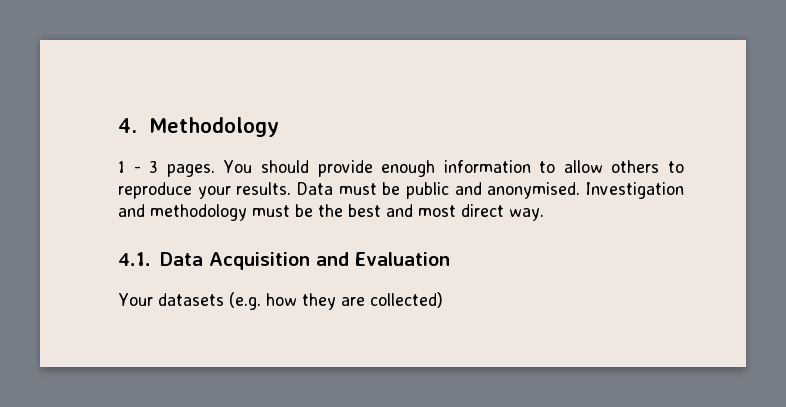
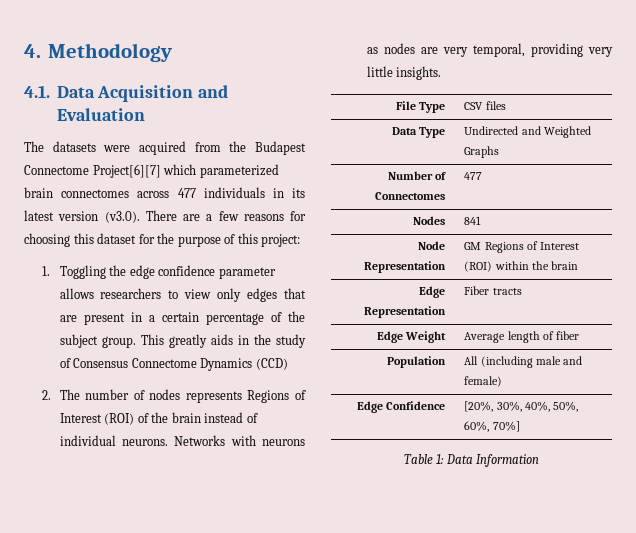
[118,160,685,177] [118,182,684,199] [118,204,544,221] // 1 - 3 pages. You should provide enough information to allow others to reproduce your results. Data must be public and anonymised. Investigation and methodology must be the best and most direct way. -> (172, 52) none
[118,292,443,310] Your datasets (e.g. how they are collected) -> [24,141,306,155] [24,164,279,178] [24,187,305,198] [24,210,306,223] [24,233,301,247] [41,265,276,279] [59,288,307,302] [59,311,306,325] [59,334,307,348] [59,358,288,371] [41,389,306,403] [59,412,258,425] [59,435,305,446] [366,43,613,57] [366,66,442,80] [395,101,445,113] [464,101,506,110] [391,127,445,138] [464,126,591,138] [464,146,500,158] [387,171,446,180] [374,192,445,200] [464,172,483,180] [412,216,445,225] [464,216,482,225] [417,241,445,250] [363,261,446,273] [464,241,579,253] [464,261,578,272] [418,286,445,298] [363,306,446,318] [464,286,522,295] [376,331,446,343] [464,331,579,343] [386,356,446,368] [464,356,582,368] [464,376,503,387] [356,401,445,413] [464,401,578,412] [464,421,520,432] [403,454,540,467] The datasets were acquired from the Budapest Connectome Project[6][7] which parameterized brain connectomes across 477 individuals in its latest version (v3.0). There are a few reasons for choosing this dataset for the purpose of this project: // 1. Toggling the edge confidence parameter allows researchers to view only edges that are present in a certain percentage of the subject group. This greatly aids in the study of Consensus Connectome Dynamics (CCD) // 2. The number of nodes represents Regions of Interest (ROI) of the brain instead of individual neurons. Networks with neurons as nodes are very temporal, providing very little insights. // File Type | CSV files // Data Type | Undirected and Weighted Graphs // Number of Connectomes | 477 // Nodes | 841 // Node Representation | GM Regions of Interest (ROI) within the brain // Edge Representation | Fiber tracts // Edge Weight | Average length of fiber // Population | All (including male and female) // Edge Confidence | [20%, 30%, 40%, 50%, 60%, 70%] // Table 1: Data Information

